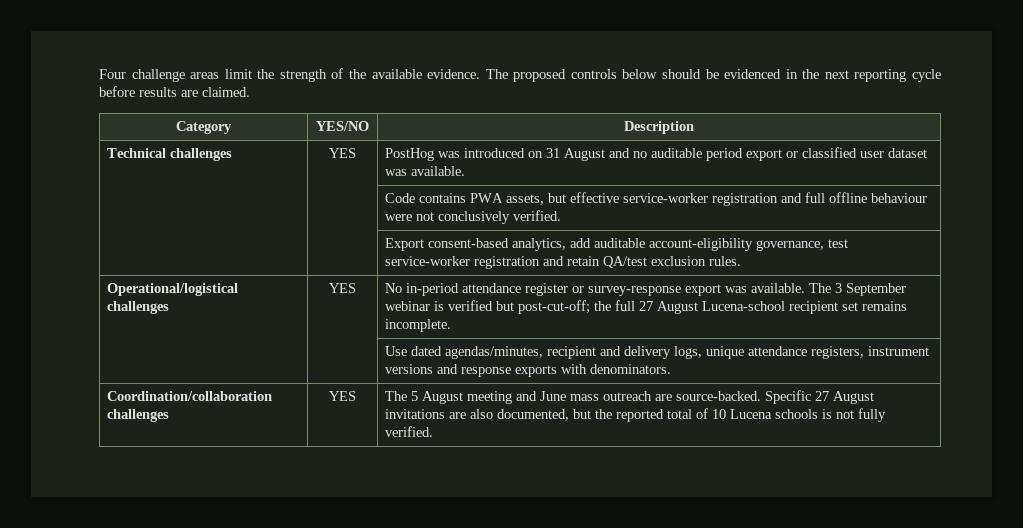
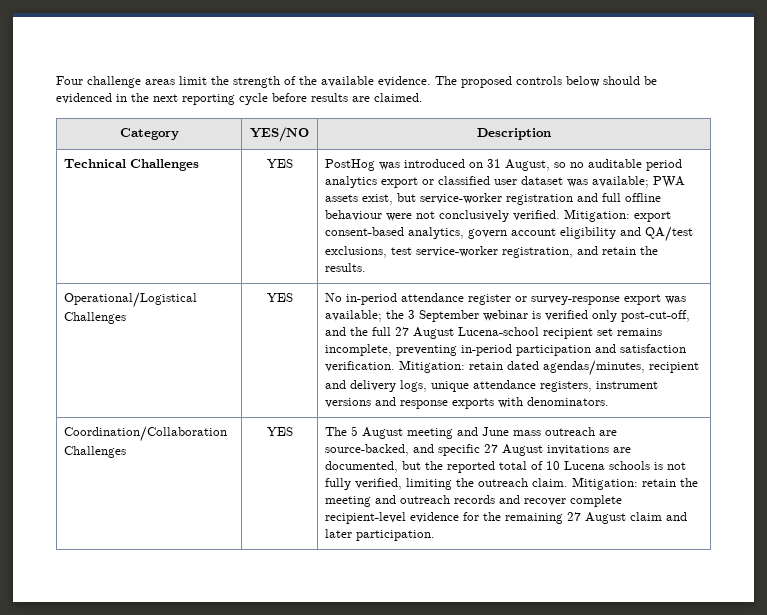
[169,148,232,161] challenges -> [130,159,200,171] Challenges
[563,148,630,161] August and -> [505,159,567,171] August, so
(743, 154) none -> [325,176,378,188] analytics
[410,166,465,176] [384,192,619,205] available. // | | Code contains PWA assets, but effective -> [592,176,686,188] [325,193,417,205] available; PWA assets exist, but
[384,238,824,251] // | | Export consent-based analytics, add auditable account-eligibility governance, -> [564,209,672,222] [325,226,694,242] [325,246,388,258] Mitigation: export consent-based analytics, govern account eligibility and QA/test exclusions,
[473,256,540,269] registration -> [502,247,574,258] registration,
[602,256,741,268] [106,283,238,296] [106,301,169,314] QA/test exclusion rules. // Operational/logistical challenges -> [640,246,659,255] [325,263,367,272] [64,292,198,308] [64,312,127,324] the results. // Operational/Logistical Challenges
[750,283,831,293] available. The -> [325,310,405,322] available; the
[495,300,590,314] but post-cut-off; -> [592,310,691,322] [325,327,347,336] only post-cut-off, and
[384,319,451,332] [384,346,407,356] incomplete. // | | Use -> [325,344,687,356] [325,360,504,373] incomplete, preventing in-period participation and satisfaction verification. Mitigation: retain
[106,391,272,401] [106,409,169,422] Coordination/collaboration challenges -> [64,426,228,442] [64,446,127,458] Coordination/Collaboration Challenges
[675,390,811,404] source-backed. Specific -> [325,444,481,456] source-backed, and specific
[469,409,493,419] also -> (632, 450) none
[384,426,433,437] verified. -> [355,477,699,490] [325,495,623,507] [325,512,688,524] [325,529,436,541] verified, limiting the outreach claim. Mitigation: retain the meeting and outreach records and recover complete recipient-level evidence for the remaining 27 August claim and later participation.

